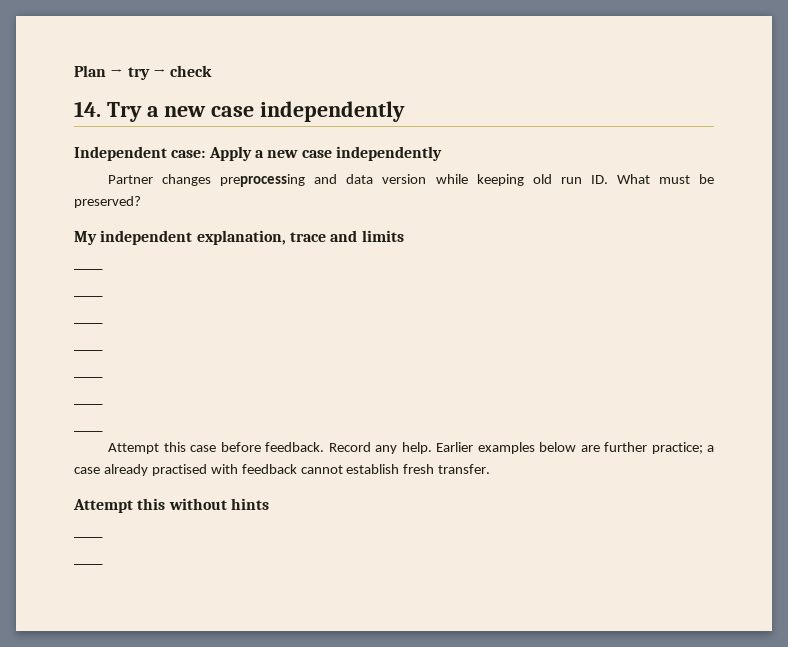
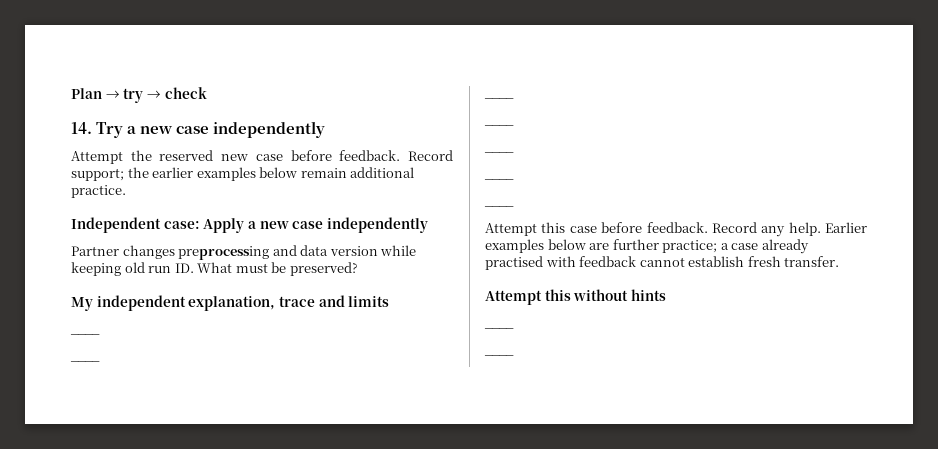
(406, 111) none -> [71,150,454,164] [71,167,415,181] [71,185,126,198] // Attempt the reserved new case before feedback. Record support; the earlier examples below remain additional practice.

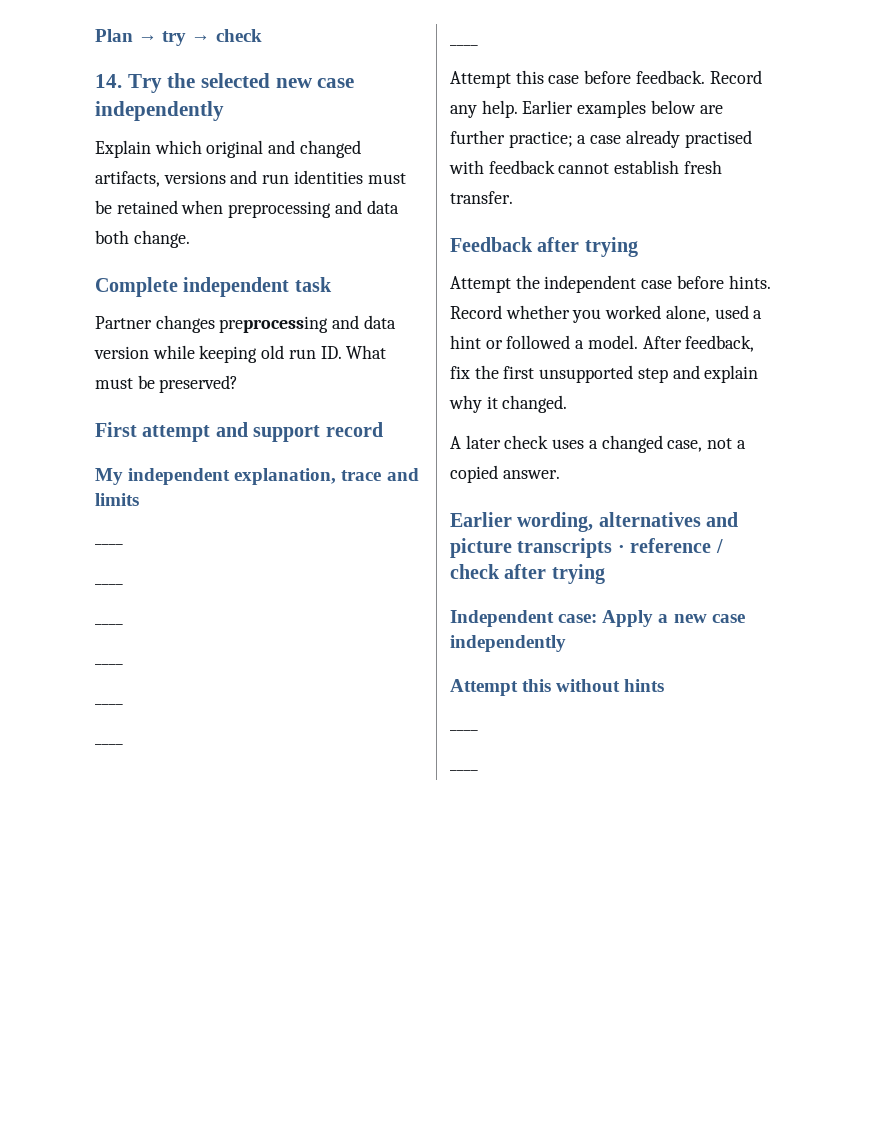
[127,121,326,138] [71,150,454,164] [71,167,415,181] [71,185,126,198] [71,217,428,233] a new case independently // Attempt the reserved new case before feedback. Record support; the earlier examples below remain additional practice. // Independent case: Apply a new case independently -> [167,73,355,88] [95,101,224,121] [95,140,361,158] [95,170,406,187] [95,200,399,218] [95,230,190,248] [95,277,332,297] the selected new case independently // Explain which original and changed artifacts, versions and run identities must be retained when preprocessing and data both change. // Complete independent task
(358, 269) none -> [95,422,383,442] // First attempt and support record
(840, 261) none -> [450,237,638,257] [450,275,771,293] [450,305,763,323] [450,335,755,352] [450,365,759,383] [449,395,568,413] [450,435,746,453] [450,465,560,483] [450,512,739,532] [450,538,723,558] [450,564,605,584] [450,610,745,627] [450,635,566,652] // Feedback after trying // Attempt the independent case before hints. Record whether you worked alone, used a hint or followed a model. After feedback, fix the first unsupported step and explain why it changed. // A later check uses a changed case, not a copied answer. // Earlier wording, alternatives and picture transcripts · reference / check after trying // Independent case: Apply a new case independently

